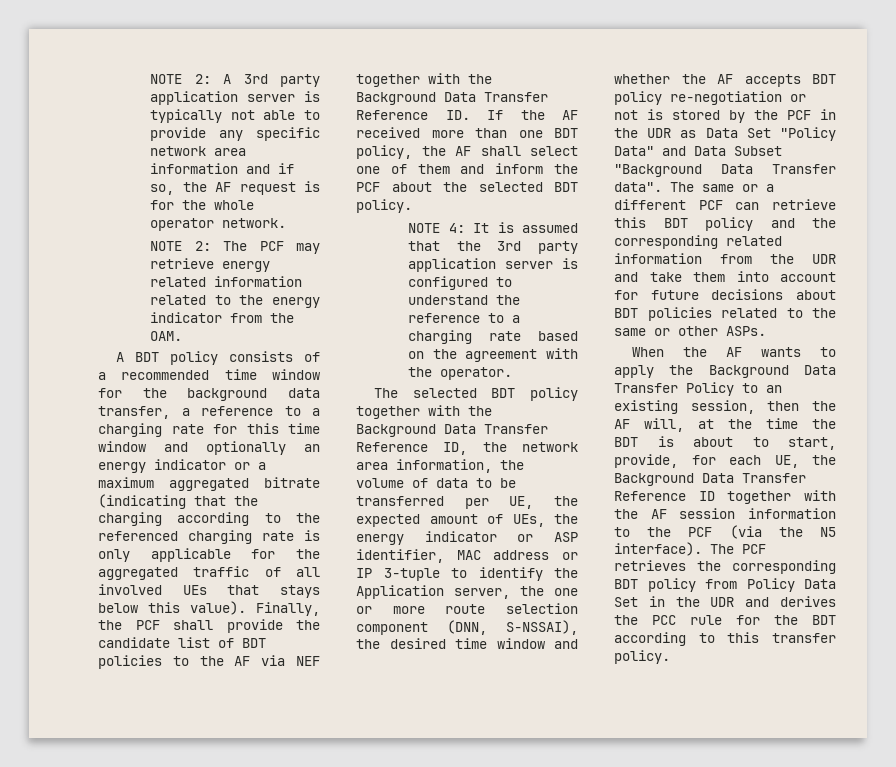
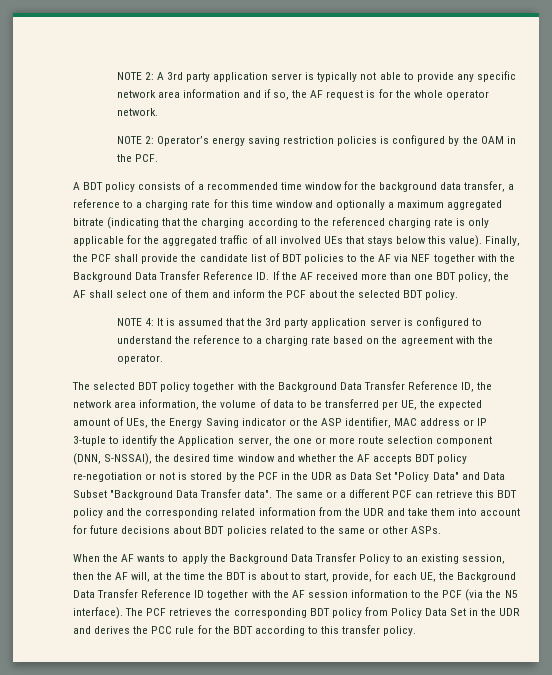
[223,241,320,254] [150,258,271,272] [150,276,303,287] [150,295,320,308] [150,312,295,323] [150,331,183,341] The PCF may retrieve energy related information related to the energy indicator from the OAM. -> [156,135,516,146] [116,154,158,162] Operator’s energy saving restriction policies is configured by the OAM in the PCF.
[304,444,320,452] [98,459,250,473] an energy indicator or -> (386, 205) none
[356,531,534,545] energy indicator or -> [169,418,318,428] Energy Saving indicator or the

